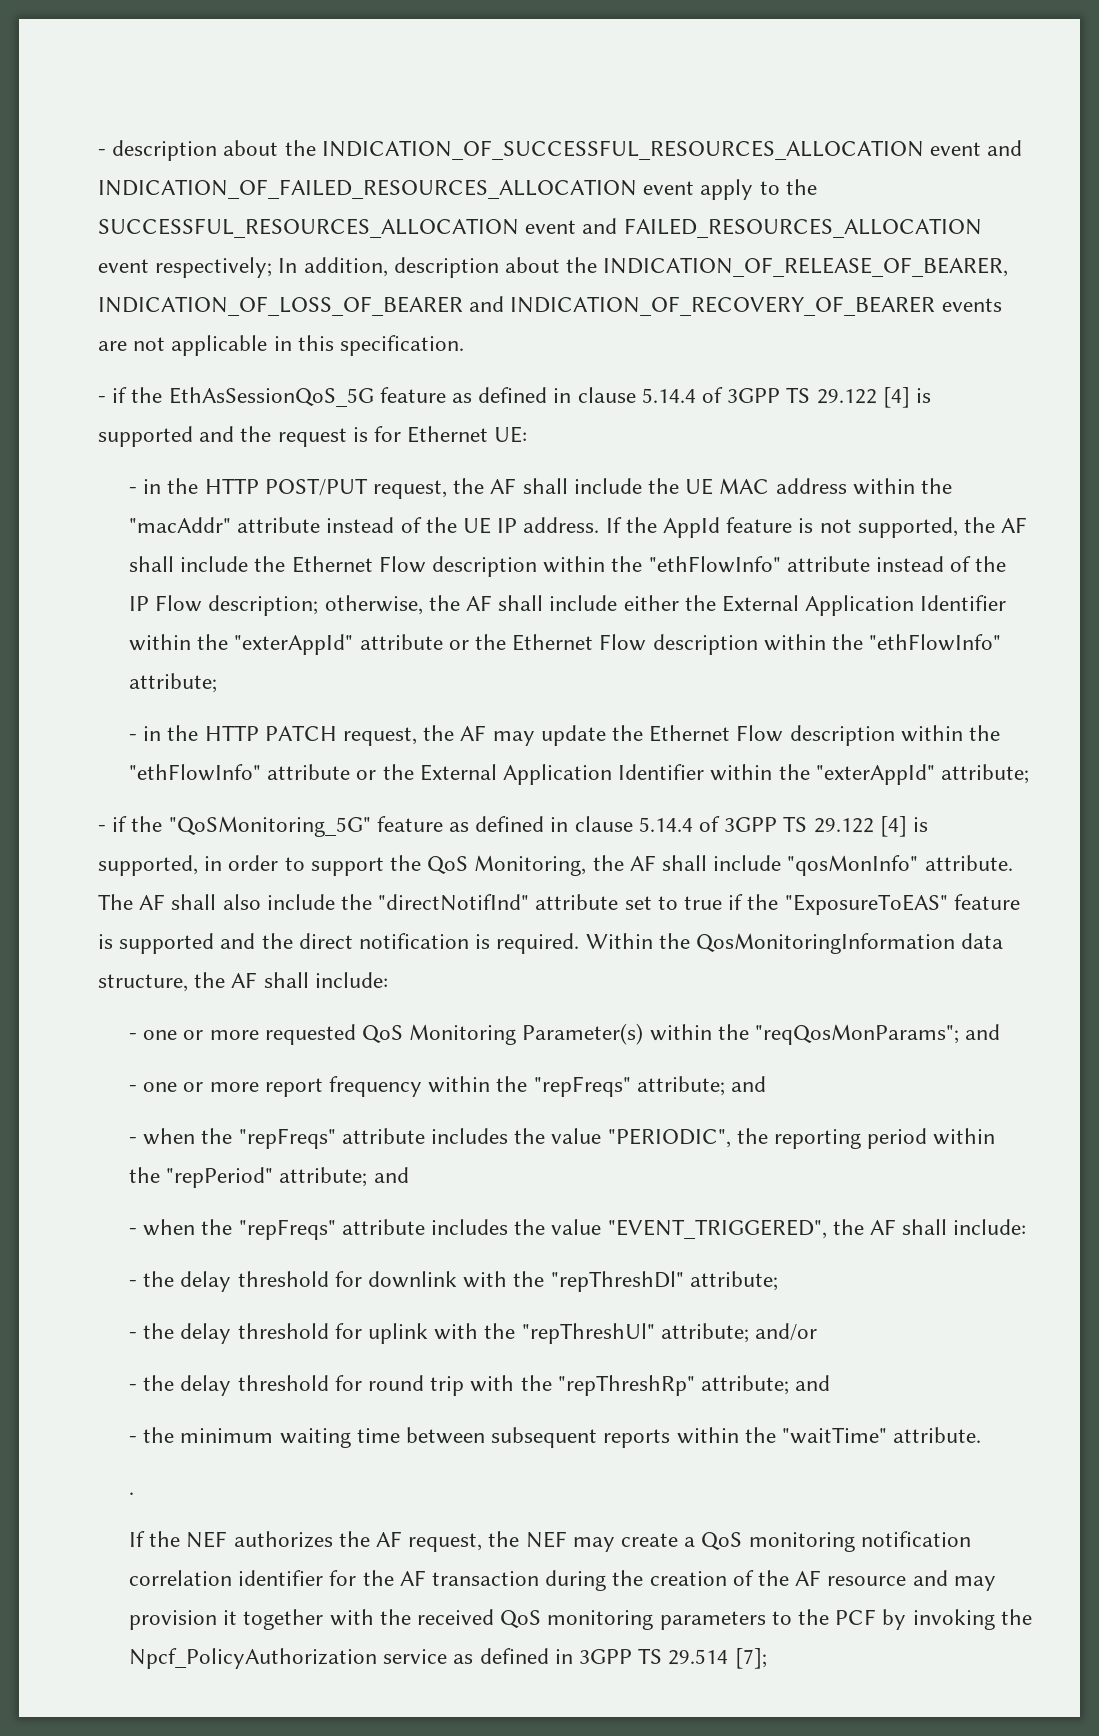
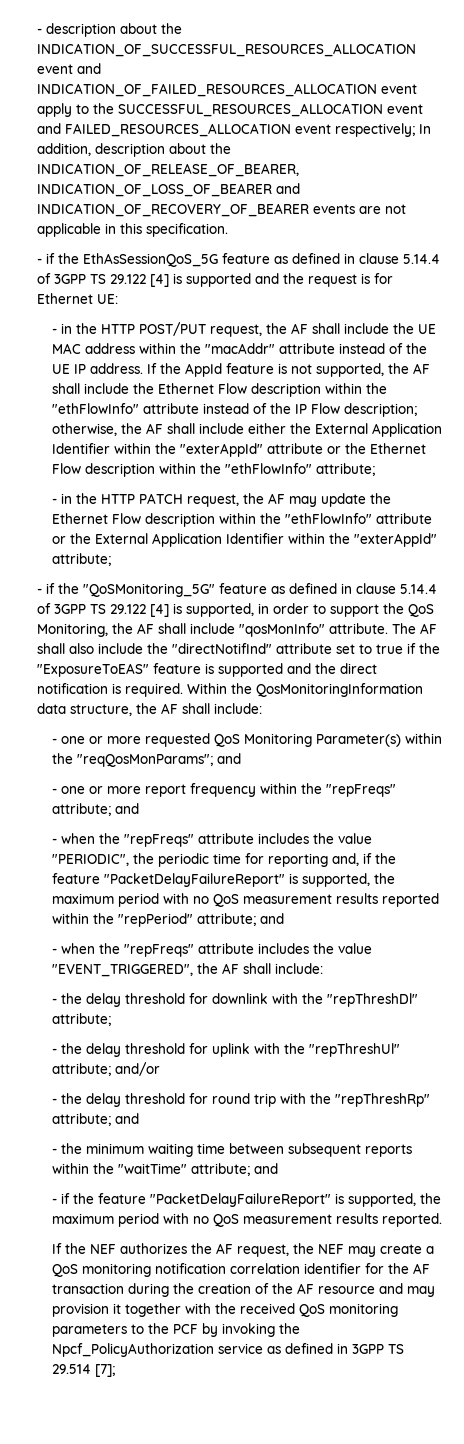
[774,1128,928,1149] reporting period -> [157,853,396,867] [51,873,395,887] [51,893,439,907] periodic time for reporting and, if the feature "PacketDelayFailureReport" is supported, the maximum period with no QoS measurement results reported
[893,1427,982,1443] [128,1492,134,1495] attribute. // . -> [190,1163,278,1176] [51,1193,441,1207] [51,1213,442,1227] attribute; and // - if the feature "PacketDelayFailureReport" is supported, the maximum period with no QoS measurement results reported.

